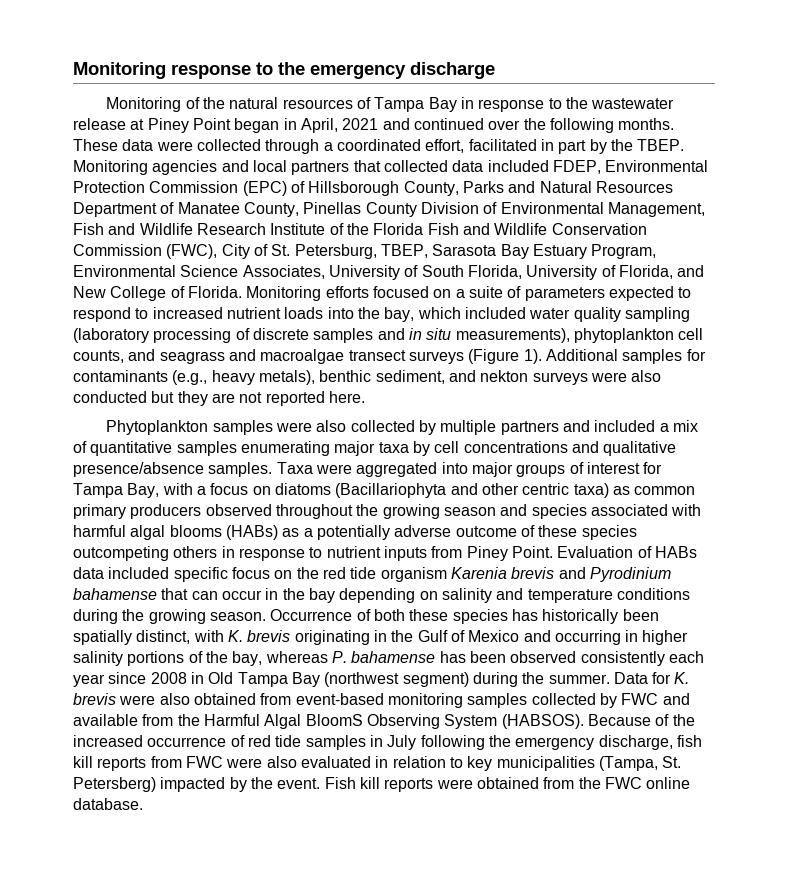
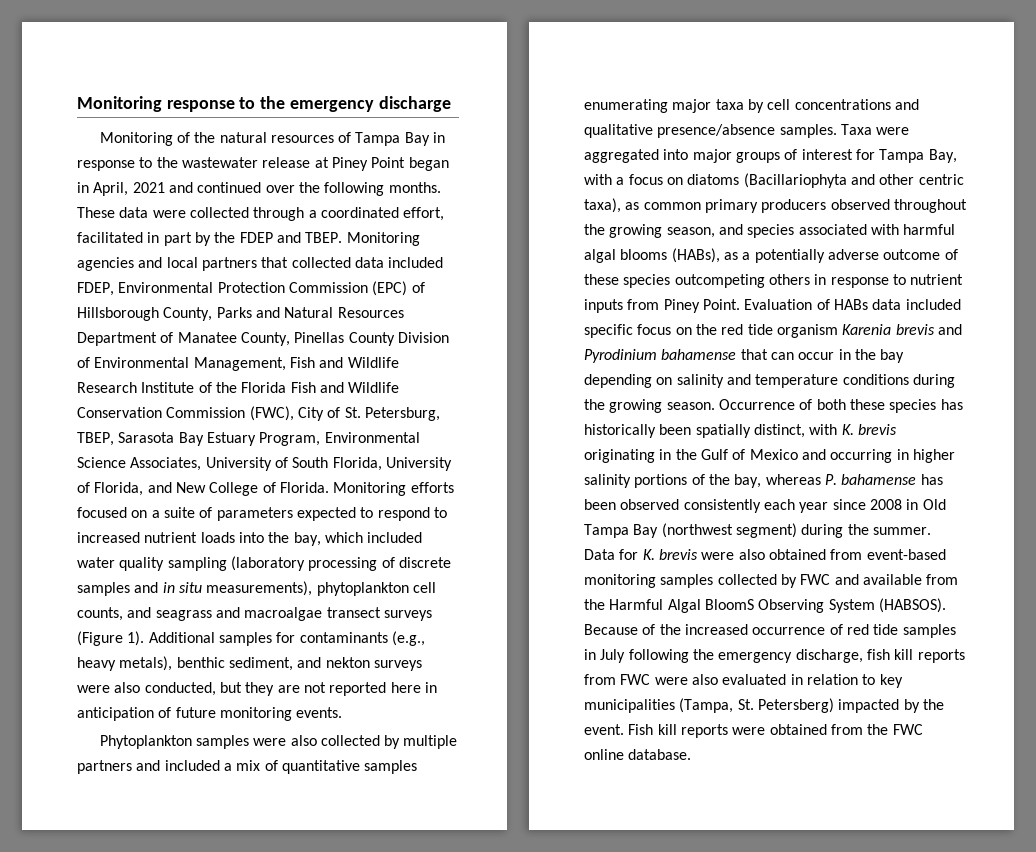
(633, 145) none -> [239,232,301,243] FDEP and
[73,391,147,403] conducted -> [144,682,216,696] conducted,
[328,391,365,403] here. -> [390,682,437,693] [77,707,343,721] here in anticipation of future monitoring events.
[573,483,609,498] taxa) -> [584,198,621,213] taxa),
[443,507,496,516] season -> [666,227,715,238] season,
[225,525,278,540] (HABs) -> [671,248,720,263] (HABs),

